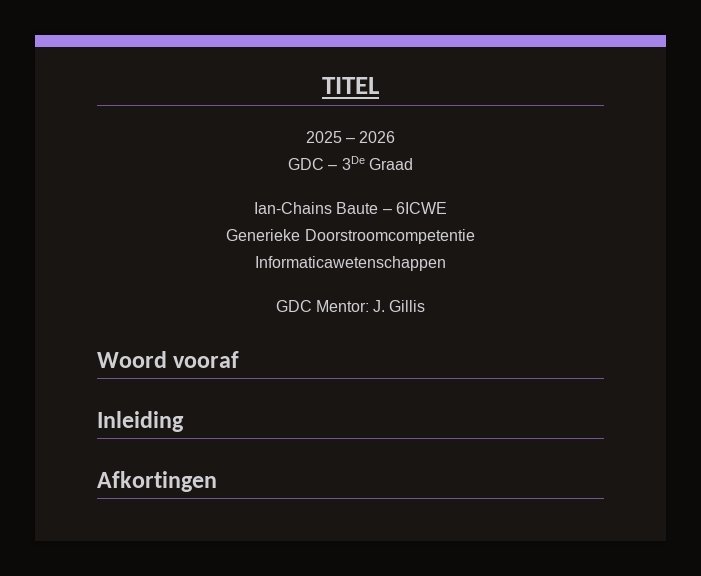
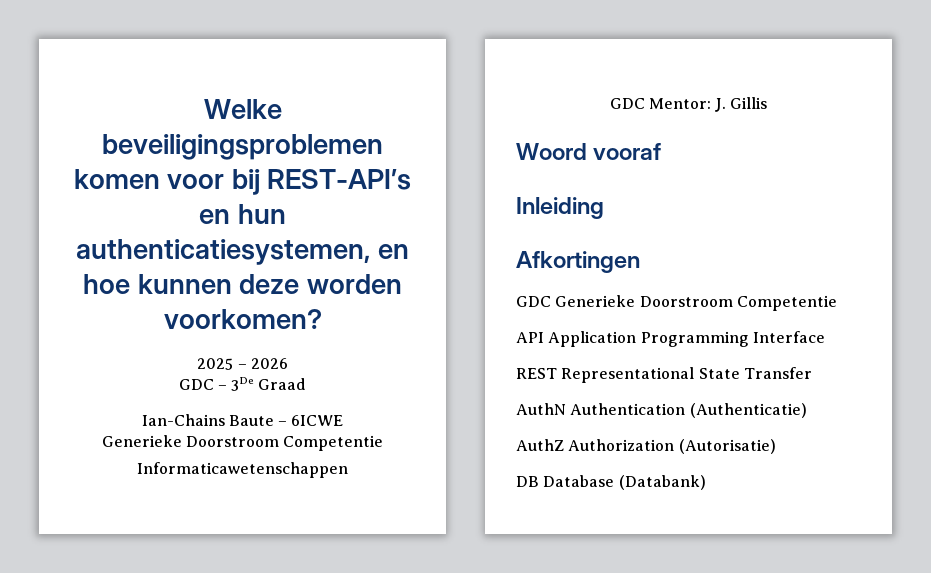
[322,77,379,94] TITEL -> [203,99,282,119] [102,134,383,160] [73,169,412,195] [199,204,286,224] [75,239,410,265] [83,274,402,294] [163,309,322,329] Welke beveiligingsproblemen komen voor bij REST-API’s en hun authenticatiesystemen, en hoe kunnen deze worden voorkomen?
[304,229,475,244] Doorstroomcompetentie -> [186,435,384,451] Doorstroom Competentie
(217, 481) none -> [516,295,837,311] [516,331,825,347] [516,367,812,383] [516,403,807,418] [516,439,776,454] [516,475,706,490] // GDC Generieke Doorstroom Competentie // API Application Programming Interface // REST Representational State Transfer // AuthN Authentication (Authenticatie) // AuthZ Authorization (Autorisatie) // DB Database (Databank)

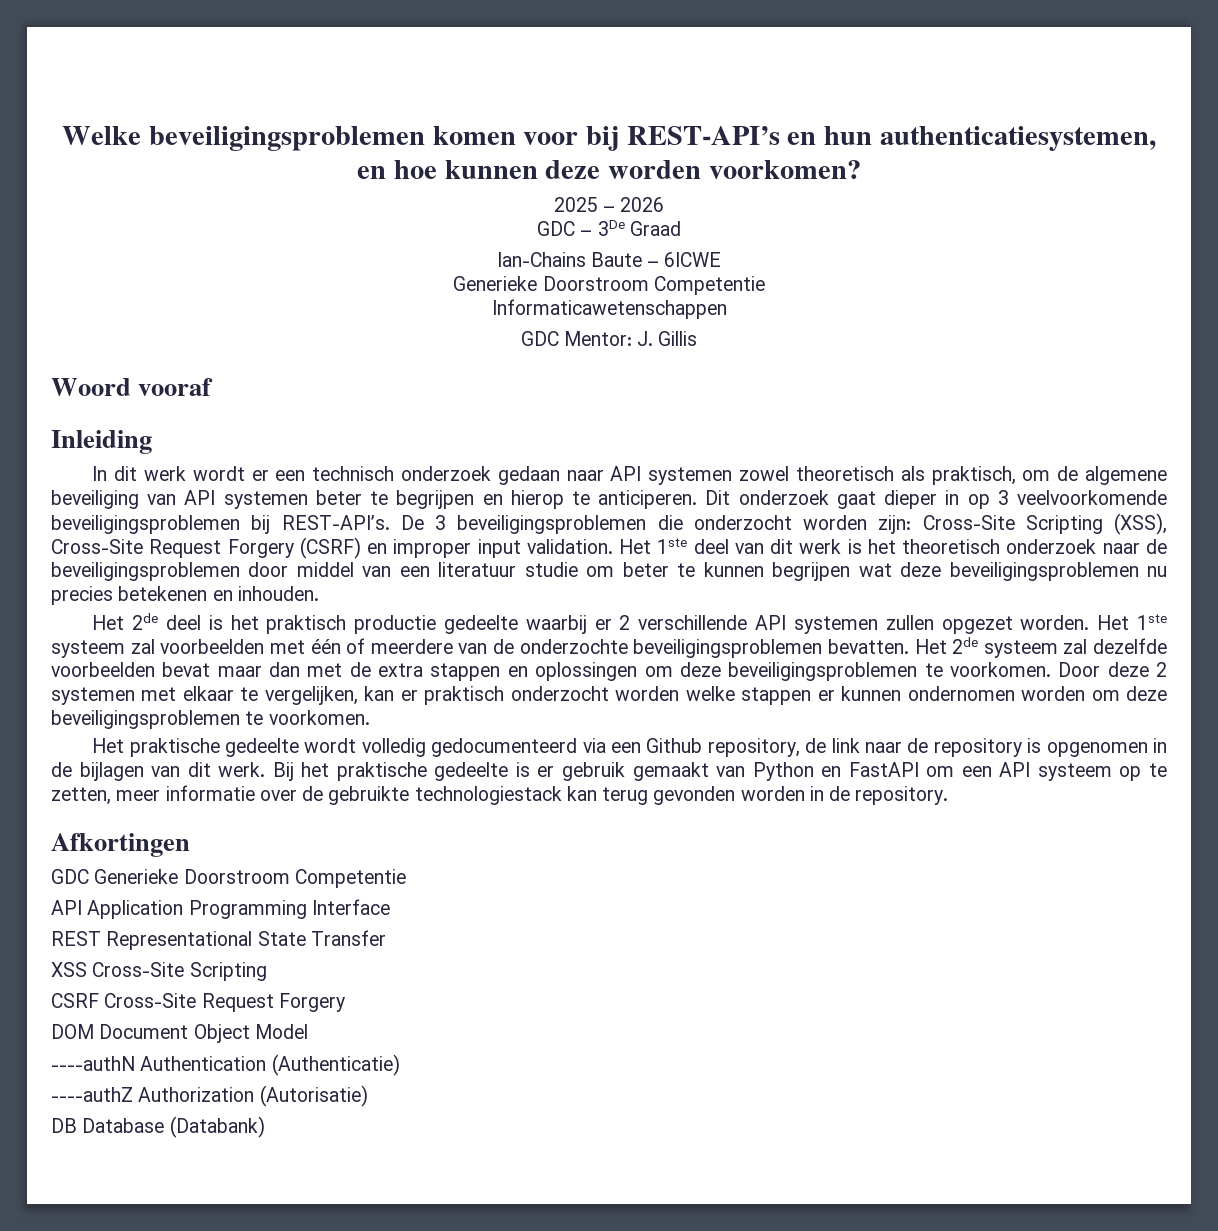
(604, 208) none -> [92,466,1167,485] [51,490,1167,509] [51,513,1167,535] [51,537,1168,559] [51,562,1168,581] [51,586,319,605] [92,613,1167,634] [51,637,1167,658] [51,662,1167,681] [51,686,1167,705] [51,710,370,729] [92,738,1168,757] [51,762,1167,781] [51,785,949,805] // In dit werk wordt er een technisch onderzoek gedaan naar API systemen zowel theoretisch als praktisch, om de algemene beveiliging van API systemen beter te begrijpen en hierop te anticiperen. Dit onderzoek gaat dieper in op 3 veelvoorkomende beveiligingsproblemen bij REST-API’s. De 3 beveiligingsproblemen die onderzocht worden zijn: Cross-Site Scripting (XSS), Cross-Site Request Forgery (CSRF) en improper input validation. Het 1ste deel van dit werk is het theoretisch onderzoek naar de beveiligingsproblemen door middel van een literatuur studie om beter te kunnen begrijpen wat deze beveiligingsproblemen nu precies betekenen en inhouden. // Het 2de deel is het praktisch productie gedeelte waarbij er 2 verschillende API systemen zullen opgezet worden. Het 1ste systeem zal voorbeelden met één of meerdere van de onderzochte beveiligingsproblemen bevatten. Het 2de systeem zal dezelfde voorbeelden bevat maar dan met de extra stappen en oplossingen om deze beveiligingsproblemen te voorkomen. Door deze 2 systemen met elkaar te vergelijken, kan er praktisch onderzocht worden welke stappen er kunnen ondernomen worden om deze beveiligingsproblemen te voorkomen. // Het praktische gedeelte wordt volledig gedocumenteerd via een Github repository, de link naar de repository is opgenomen in de bijlagen van dit werk. Bij het praktische gedeelte is er gebruik gemaakt van Python en FastAPI om een API systeem op te zetten, meer informatie over de gebruikte technologiestack kan terug gevonden worden in de repository.
[516,403,566,415] AuthN -> [51,962,267,981] [51,993,345,1012] [51,1024,308,1043] [51,1056,135,1071] XSS Cross-Site Scripting // CSRF Cross-Site Request Forgery // DOM Document Object Model // ----authN
[516,439,564,451] AuthZ -> [51,1087,133,1102] ----authZ

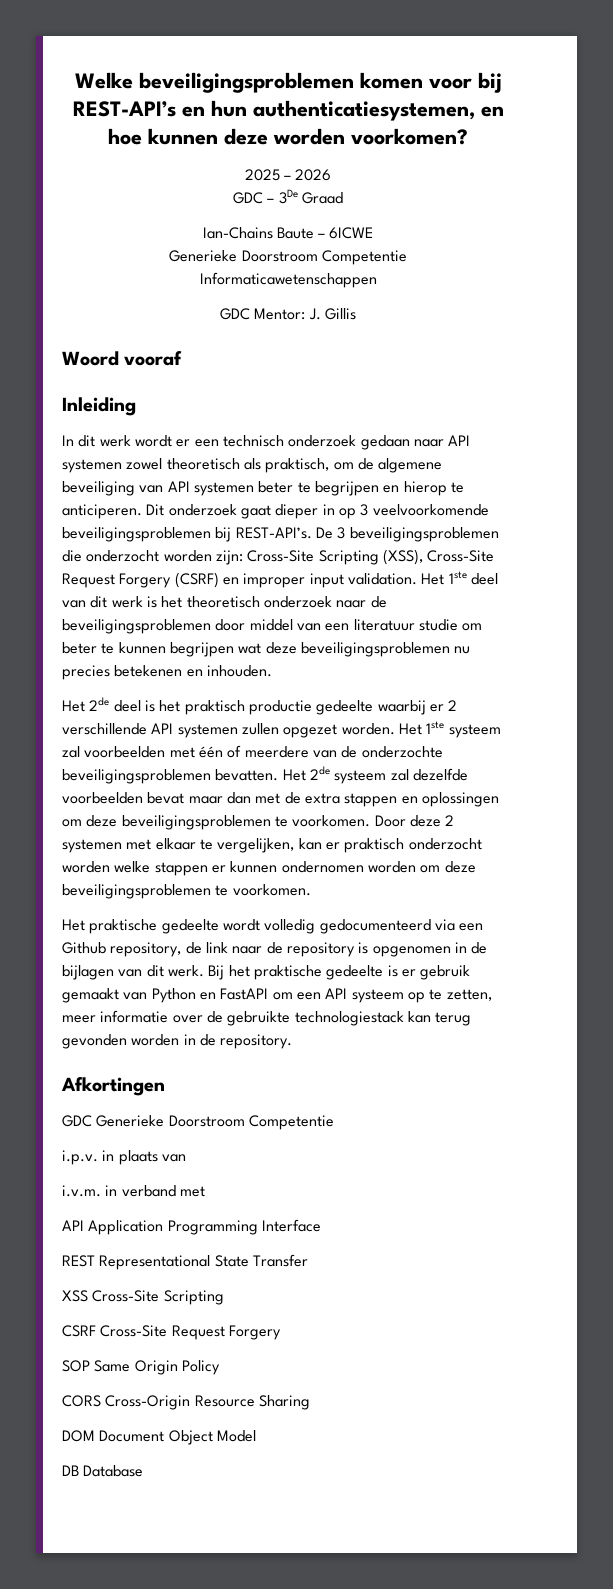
(406, 878) none -> [62,1150,186,1165] [62,1185,205,1197] // i.p.v. in plaats van // i.v.m. in verband met
[51,1024,308,1043] [51,1054,400,1076] [51,1085,368,1107] DOM Document Object Model // ----authN Authentication (Authenticatie) // ----authZ Authorization (Autorisatie) -> [62,1360,220,1375] [62,1395,310,1410] [62,1430,256,1445] SOP Same Origin Policy // CORS Cross-Origin Resource Sharing // DOM Document Object Model
[169,1116,265,1138] (Databank) -> (144, 1471) none

